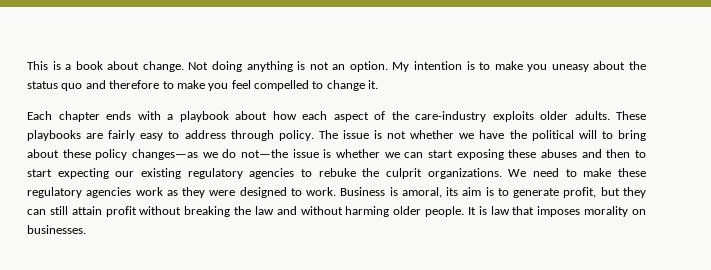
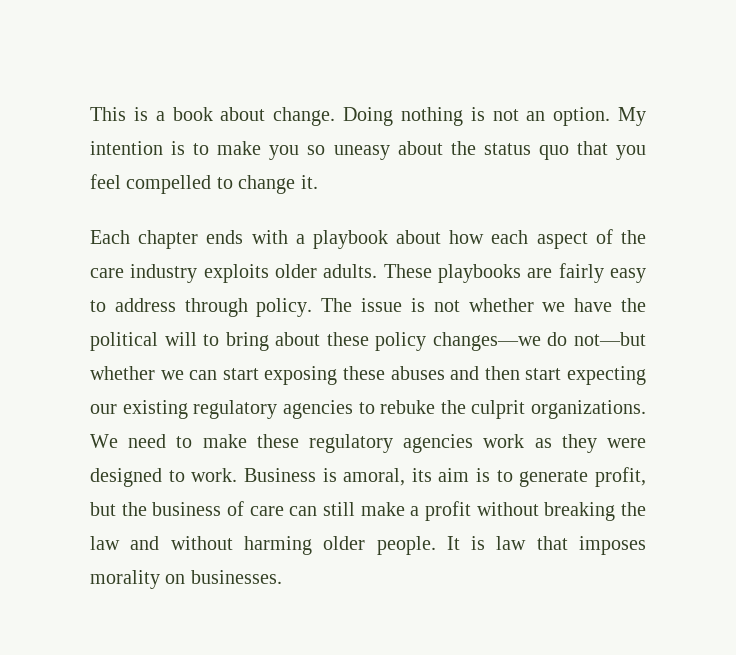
[188,61,293,72] Not doing anything -> [343,107,463,126] Doing nothing
(548, 68) none -> [307,145,326,155] so
[85,80,205,89] and therefore to make -> [576,141,608,155] that
[415,111,486,122] care-industry -> [90,264,198,283] care industry
[132,149,332,160] changes—as we do not—the issue is -> [432,332,646,351] changes—we do not—but
[635,150,646,158] to -> (520, 373) none
[623,187,646,198] [27,206,102,215] they can still attain -> [121,501,420,516] the business of care can still make a

